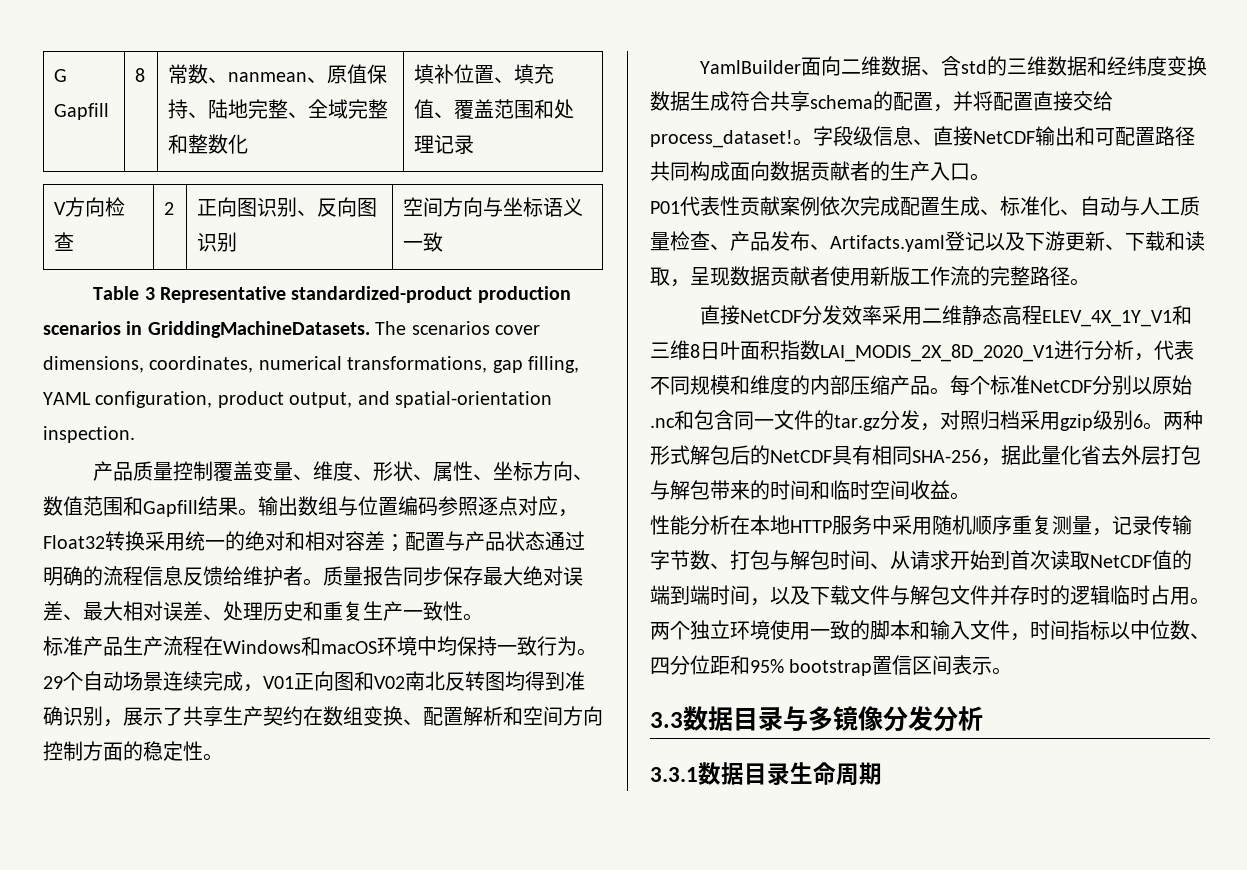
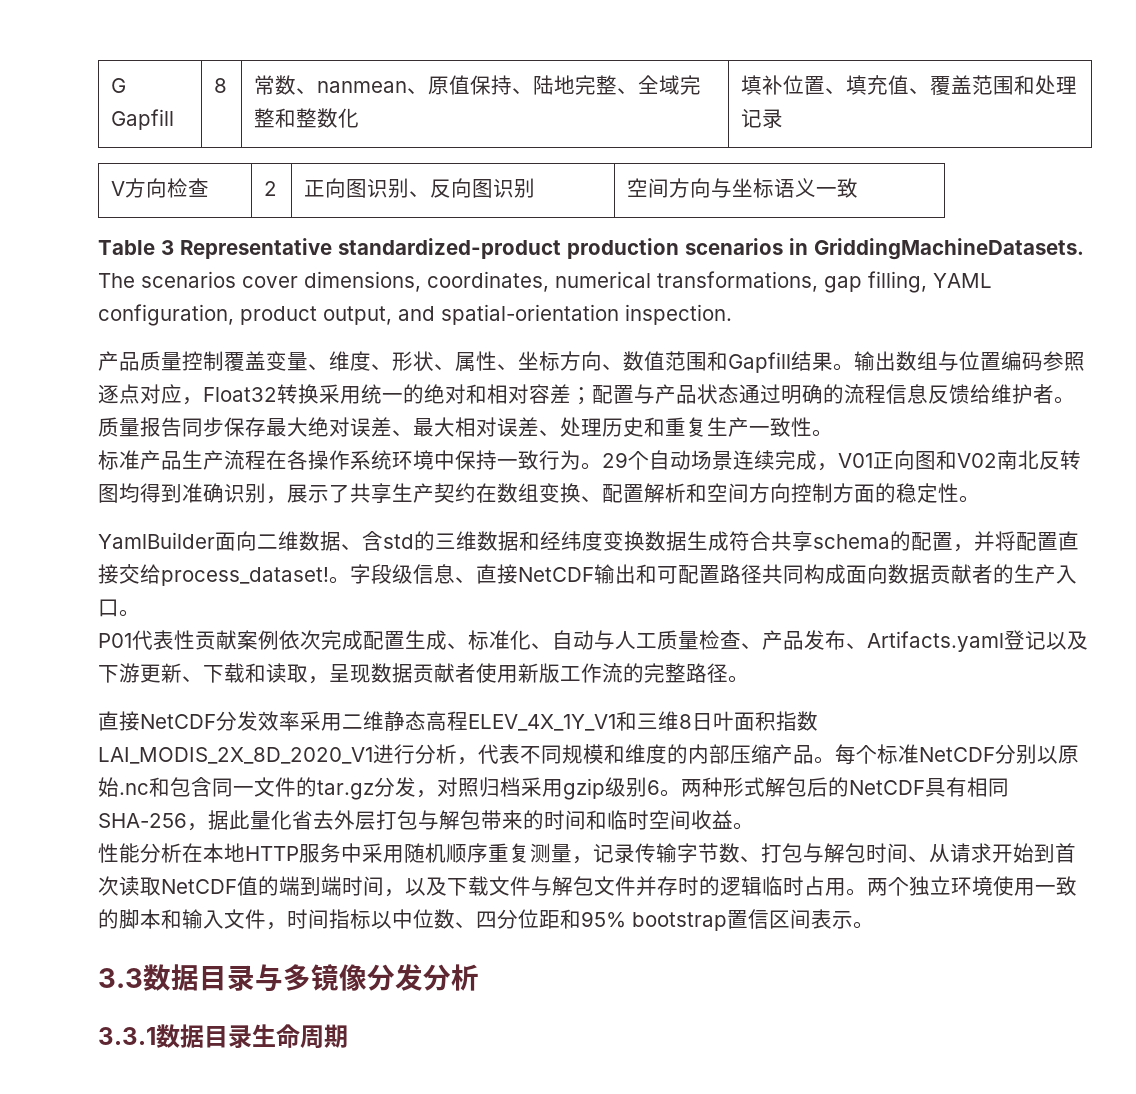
[223,636,457,656] Windows和macOS环境中均 -> [287,450,455,470] 各操作系统环境中

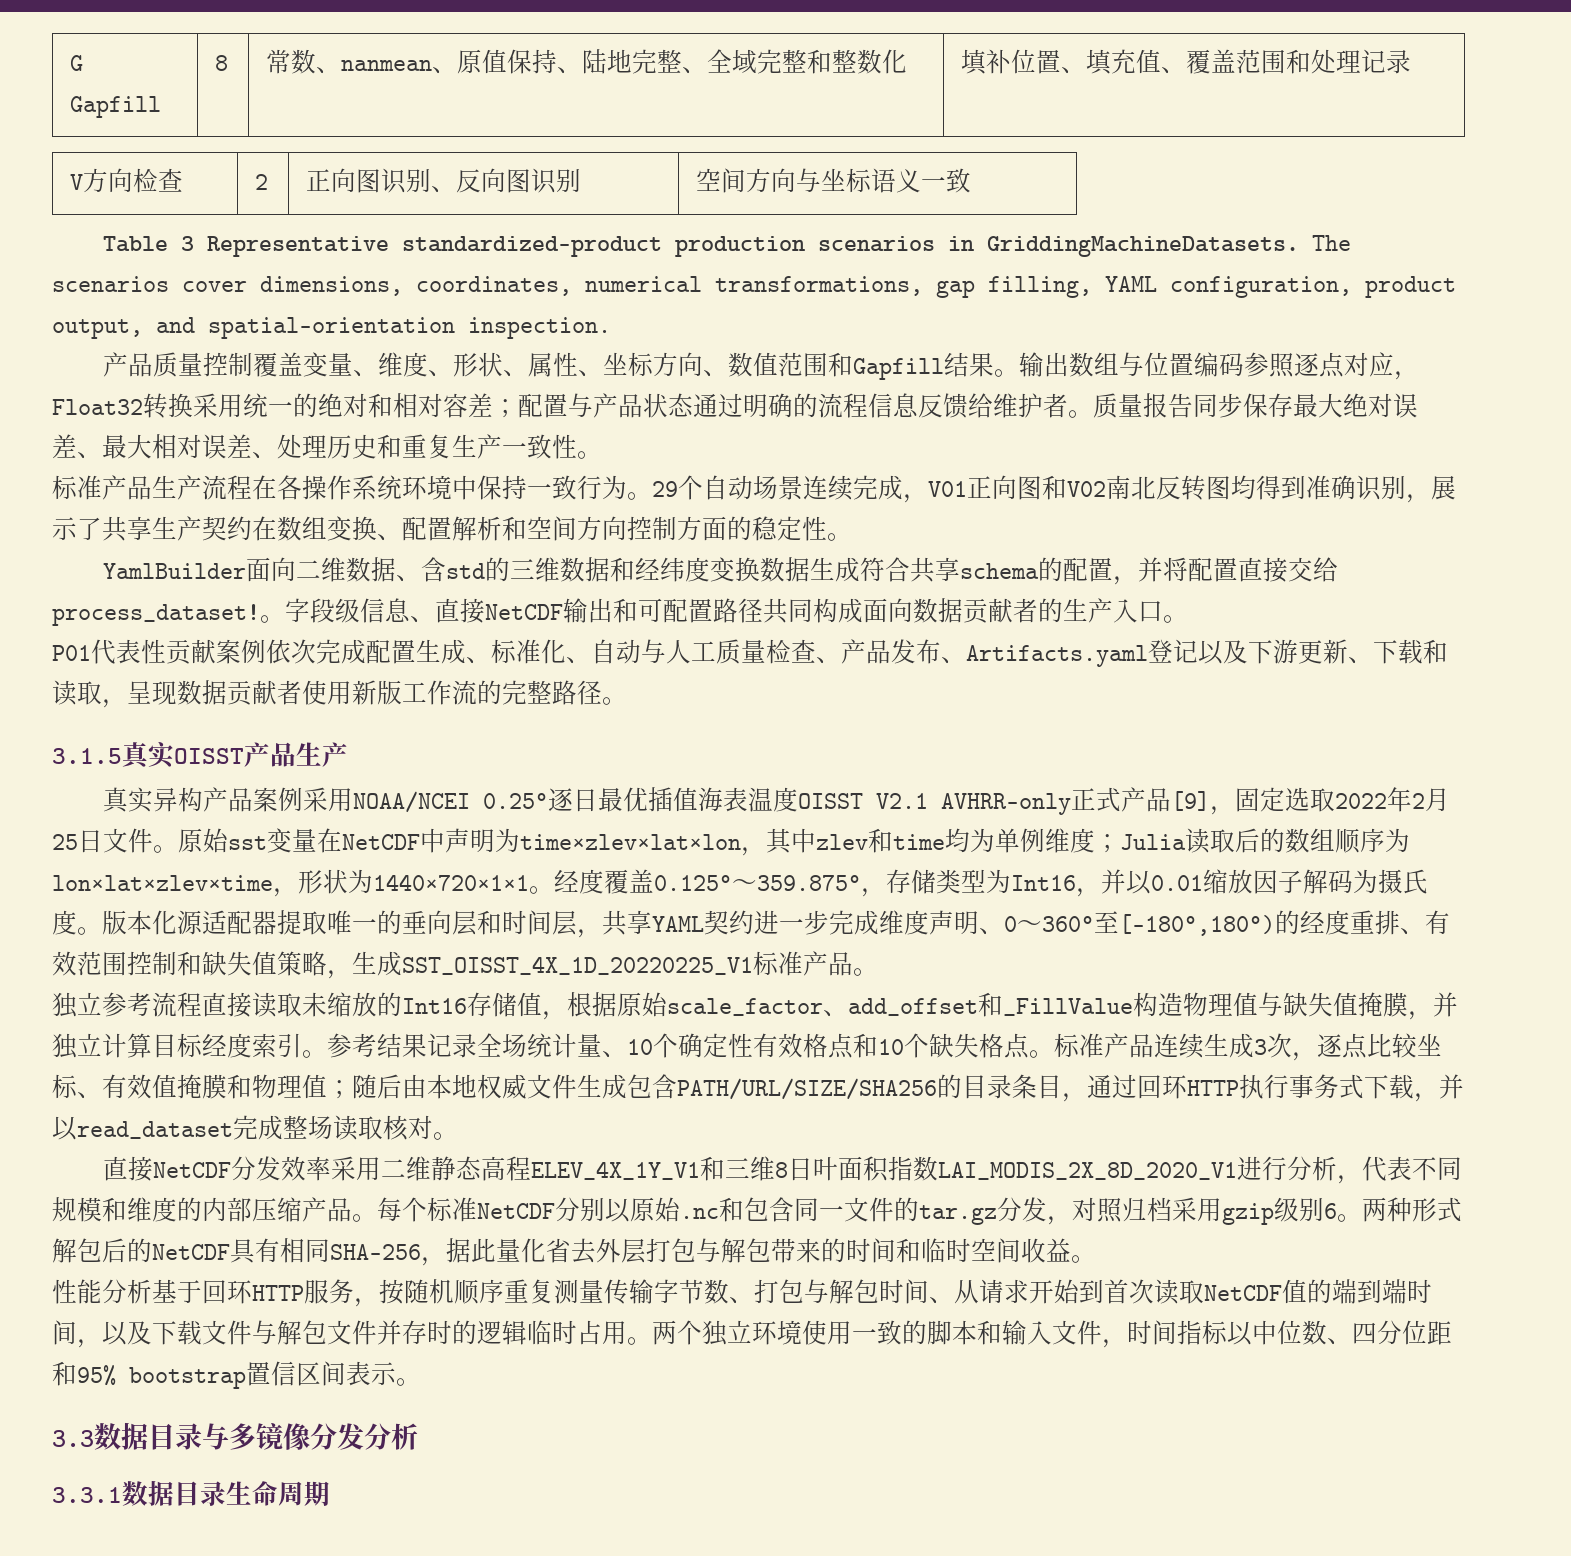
(749, 679) none -> [52,742,348,769] [102,787,1450,815] [52,828,1410,856] [52,869,1428,897] [52,910,1450,938] [52,951,878,979] [52,992,1458,1020] [52,1033,1442,1061] [52,1074,1464,1102] [52,1115,458,1141] // 3.1.5真实OISST产品生产 // 真实异构产品案例采用NOAA/NCEI 0.25°逐日最优插值海表温度OISST V2.1 AVHRR-only正式产品[9]，固定选取2022年2月25日文件。原始sst变量在NetCDF中声明为time×zlev×lat×lon，其中zlev和time均为单例维度；Julia读取后的数组顺序为lon×lat×zlev×time，形状为1440×720×1×1。经度覆盖0.125°～359.875°，存储类型为Int16，并以0.01缩放因子解码为摄氏度。版本化源适配器提取唯一的垂向层和时间层，共享YAML契约进一步完成维度声明、0～360°至[-180°,180°)的经度重排、有效范围控制和缺失值策略，生成SST_OISST_4X_1D_20220225_V1标准产品。 // 独立参考流程直接读取未缩放的Int16存储值，根据原始scale_factor、add_offset和_FillValue构造物理值与缺失值掩膜，并独立计算目标经度索引。参考结果记录全场统计量、10个确定性有效格点和10个缺失格点。标准产品连续生成3次，逐点比较坐标、有效值掩膜和物理值；随后由本地权威文件生成包含PATH/URL/SIZE/SHA256的目录条目，通过回环HTTP执行事务式下载，并以read_dataset完成整场读取核对。
[182,843,245,863] 在本地 -> [152,1279,253,1304] 基于回环
[341,843,404,863] 中采用 -> [354,1279,404,1307] ，按
[572,843,635,864] ，记录 -> (604, 1291) none

